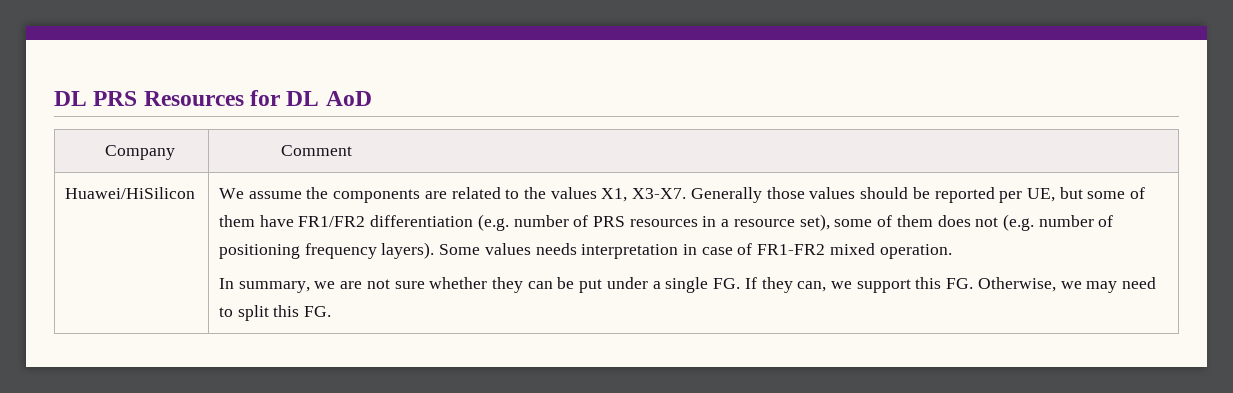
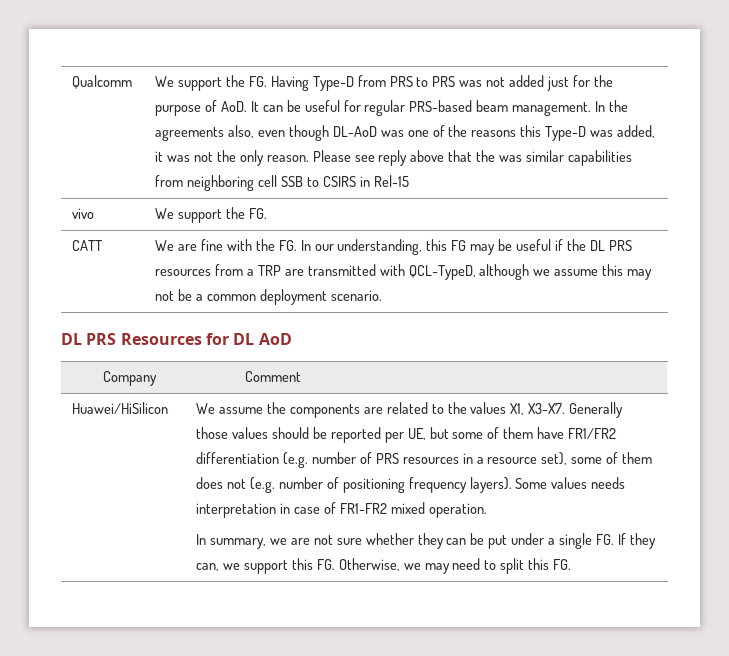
(54, 98) none -> [72,75,133,89] [155,75,613,91] [155,100,629,116] [155,125,655,141] [155,150,632,166] [155,175,409,191] [72,208,95,219] [155,207,267,223] [72,240,103,251] [155,239,632,255] [155,264,653,280] [155,289,382,305] Qualcomm | We support the FG. Having Type-D from PRS to PRS was not added just for the purpose of AoD. It can be useful for regular PRS-based beam management. In the agreements also, even though DL-AoD was one of the reasons this Type-D was added, it was not the only reason. Please see reply above that the was similar capabilities from neighboring cell SSB to CSIRS in Rel-15 // vivo | We support the FG. // CATT | We are fine with the FG. In our understanding, this FG may be useful if the DL PRS resources from a TRP are transmitted with QCL-TypeD, although we assume this may not be a common deployment scenario. //

